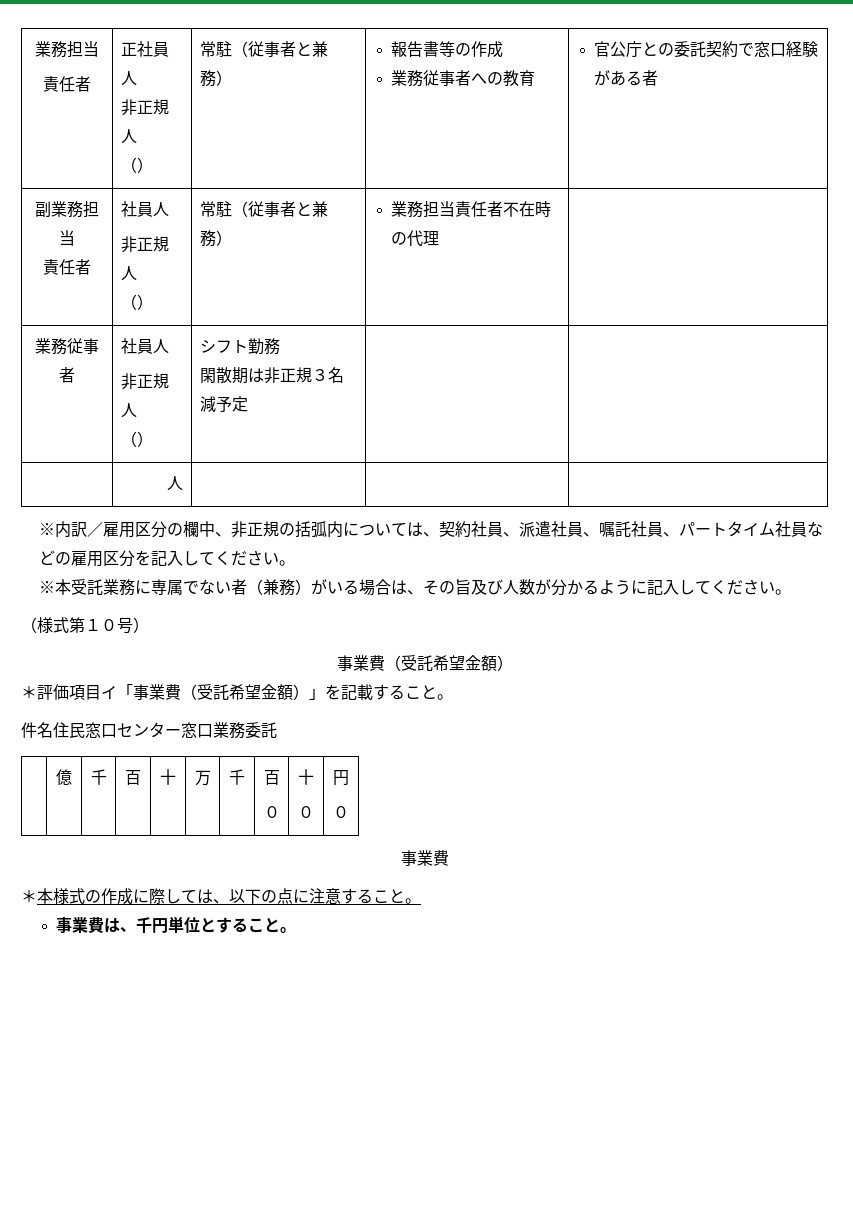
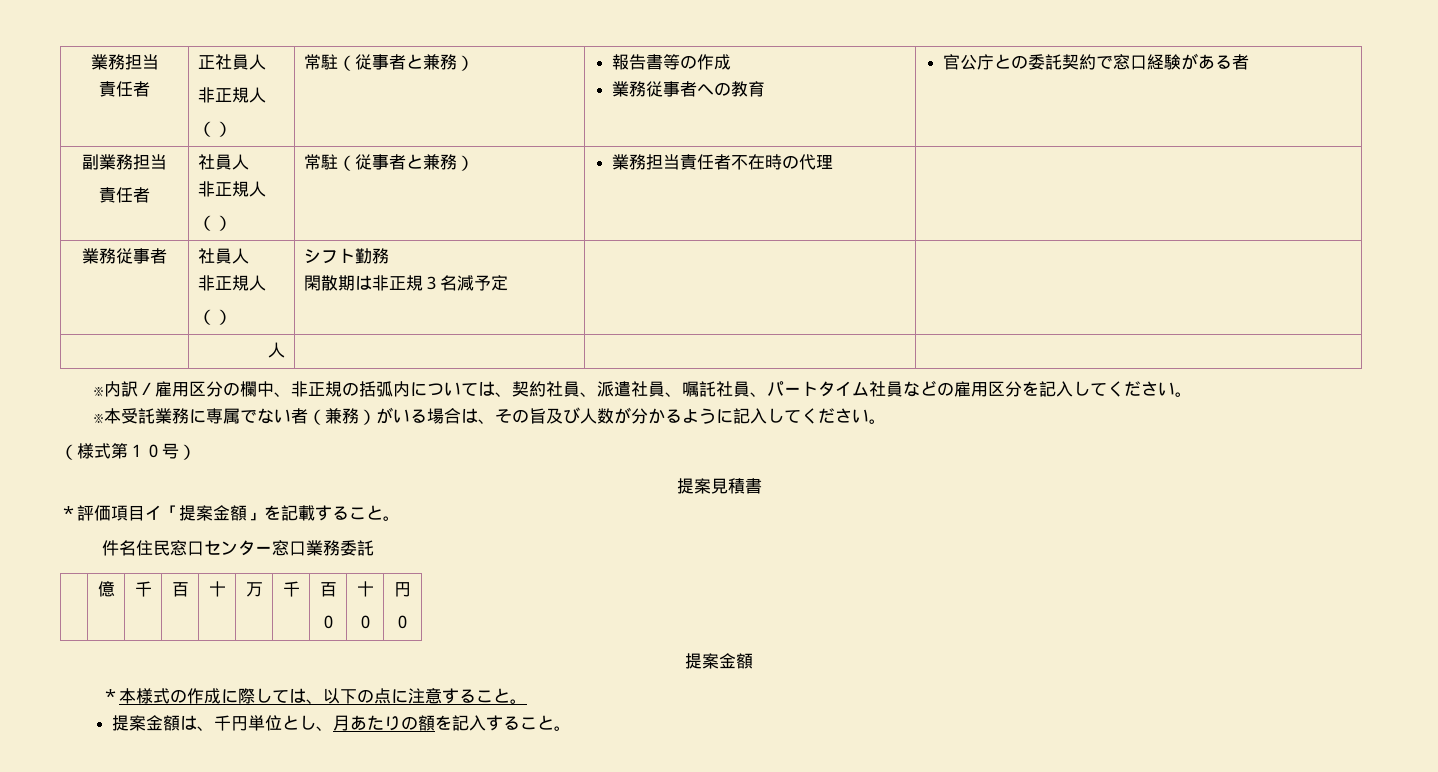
[337,655,513,671] [21,684,309,700] 事業費（受託希望金額） // ＊評価項目イ「事業費（受託希望金額） -> [676,478,762,494] [60,505,247,521] 提案見積書 // ＊評価項目イ「提案金額
[401,850,449,866] 事業費 -> [685,653,753,669] 提案金額
[56,916,105,933] 事業費 -> [112,715,181,731] 提案金額
(217, 925) none -> [299,715,487,731] し、月あたりの額を記入

